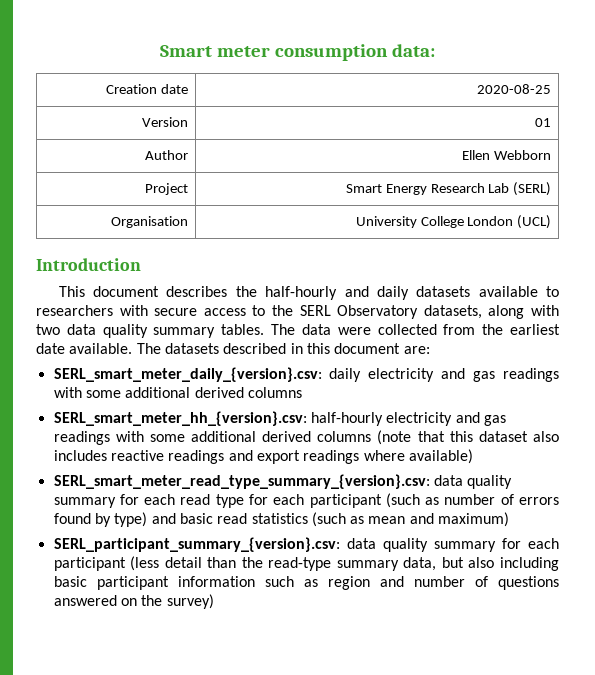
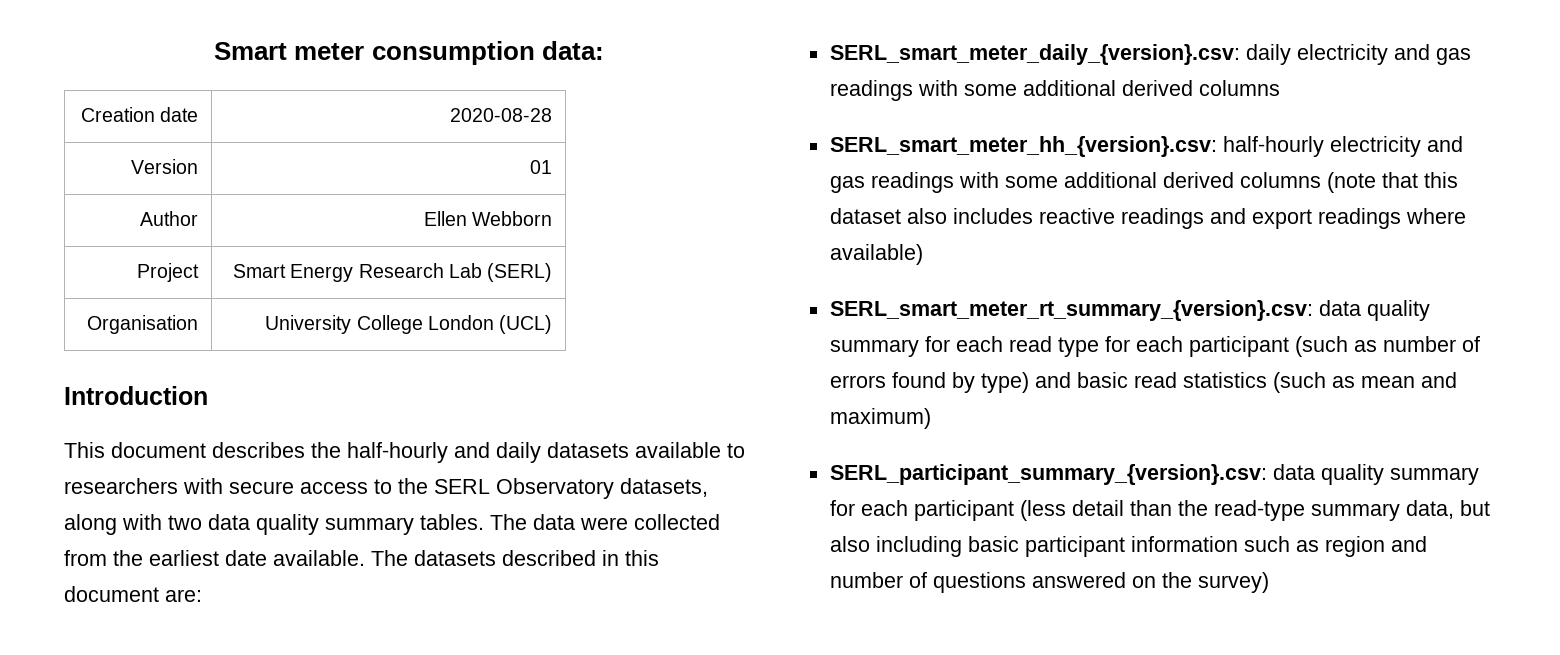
[477,84,552,94] 2020-08-25 -> [450,108,553,122] 2020-08-28
[53,474,430,489] SERL_smart_meter_read_type_summary_{version}.csv: -> [829,300,1313,321] SERL_smart_meter_rt_summary_{version}.csv:

